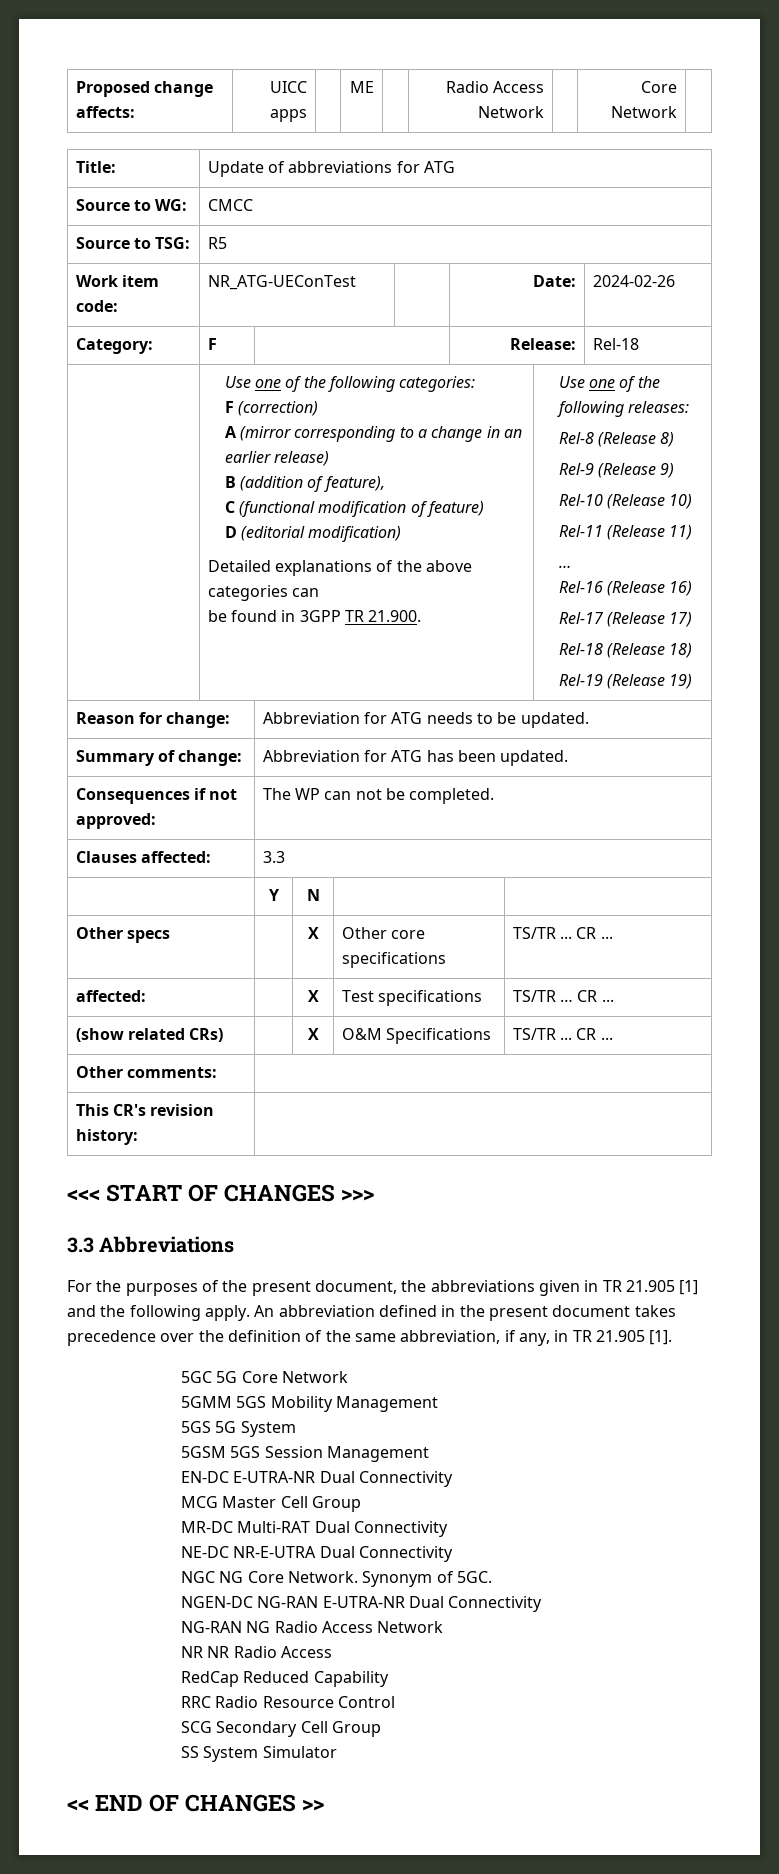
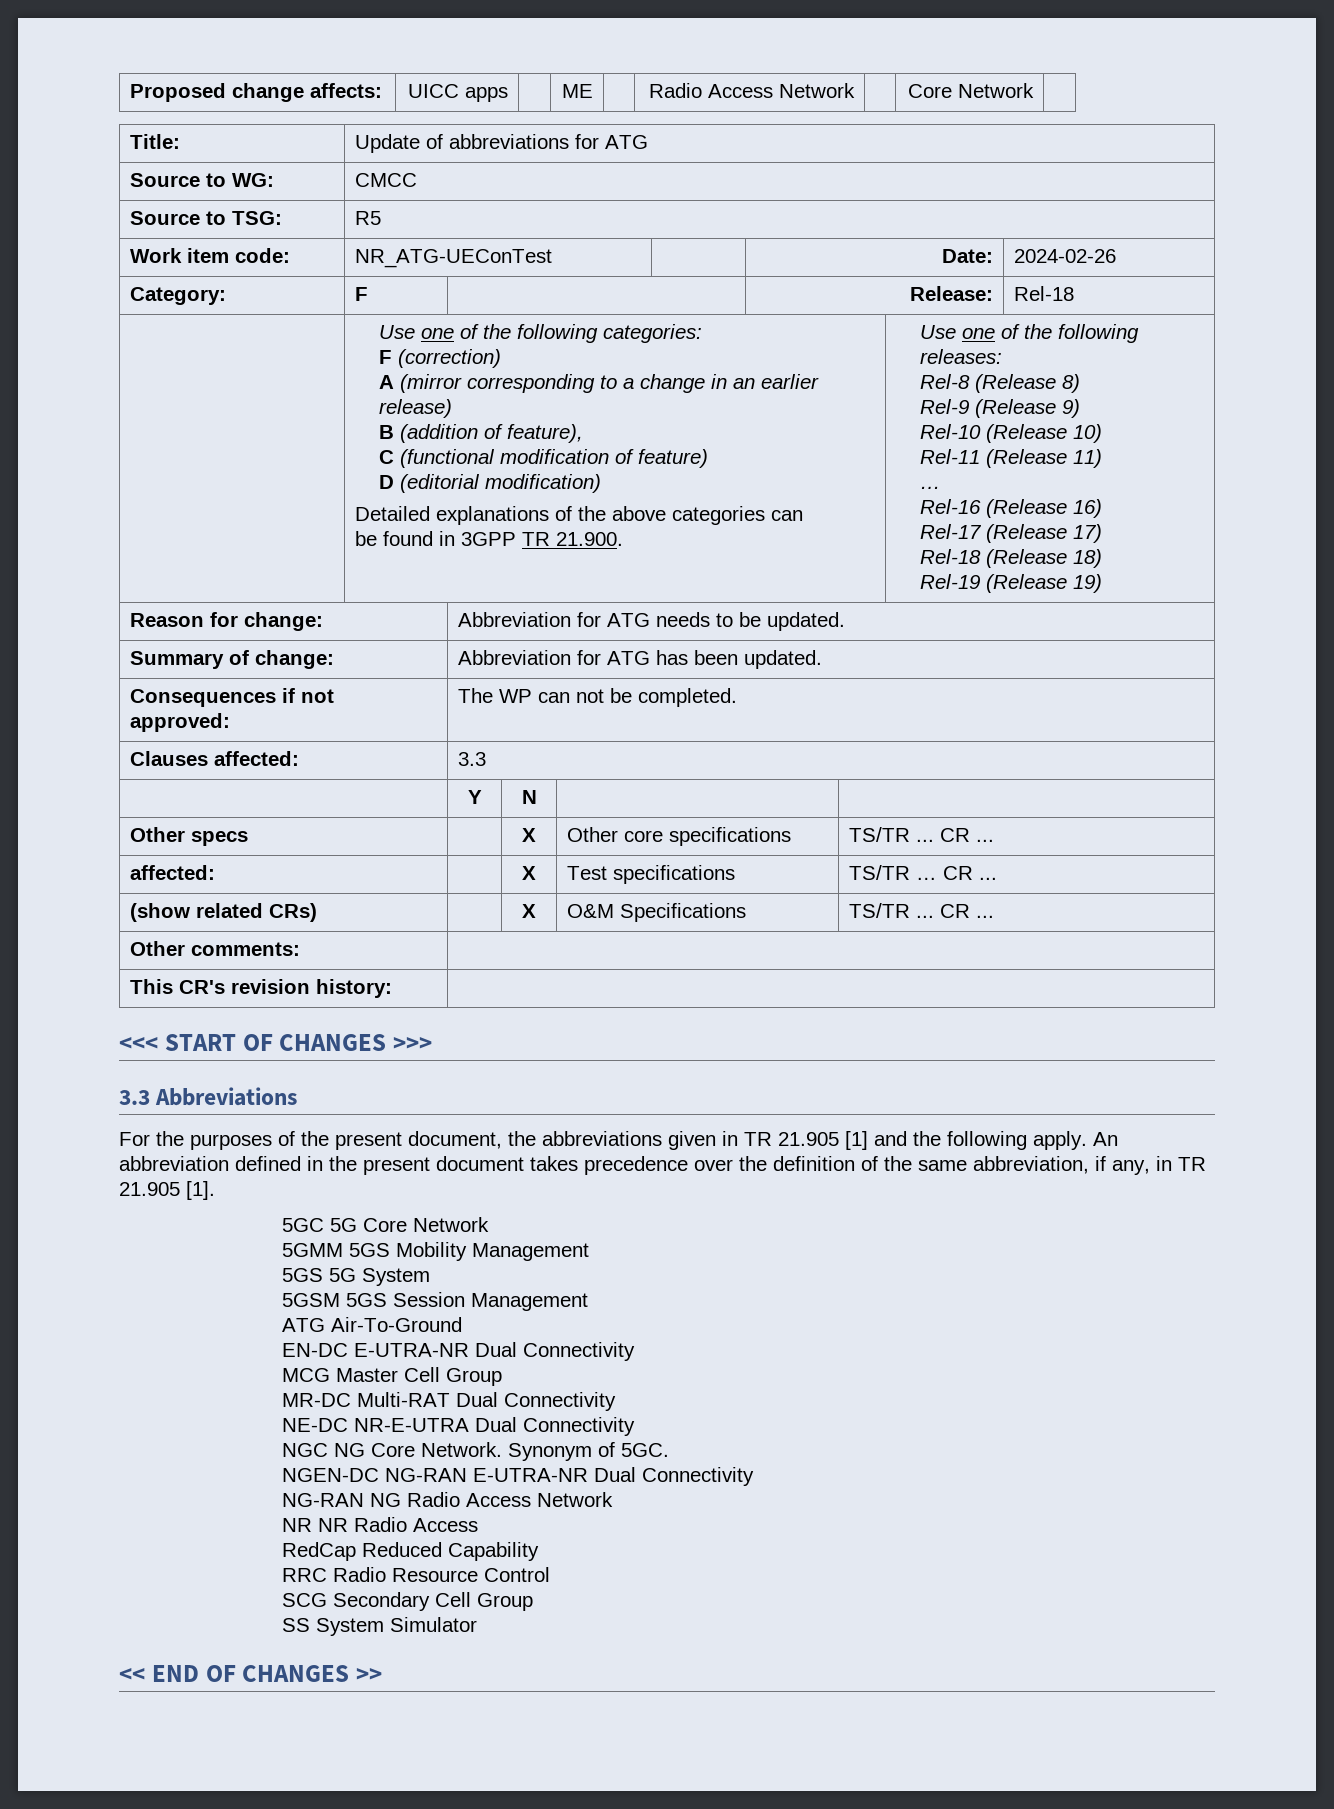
(430, 1454) none -> [282,1317,463,1332] // ATG Air-To-Ground

